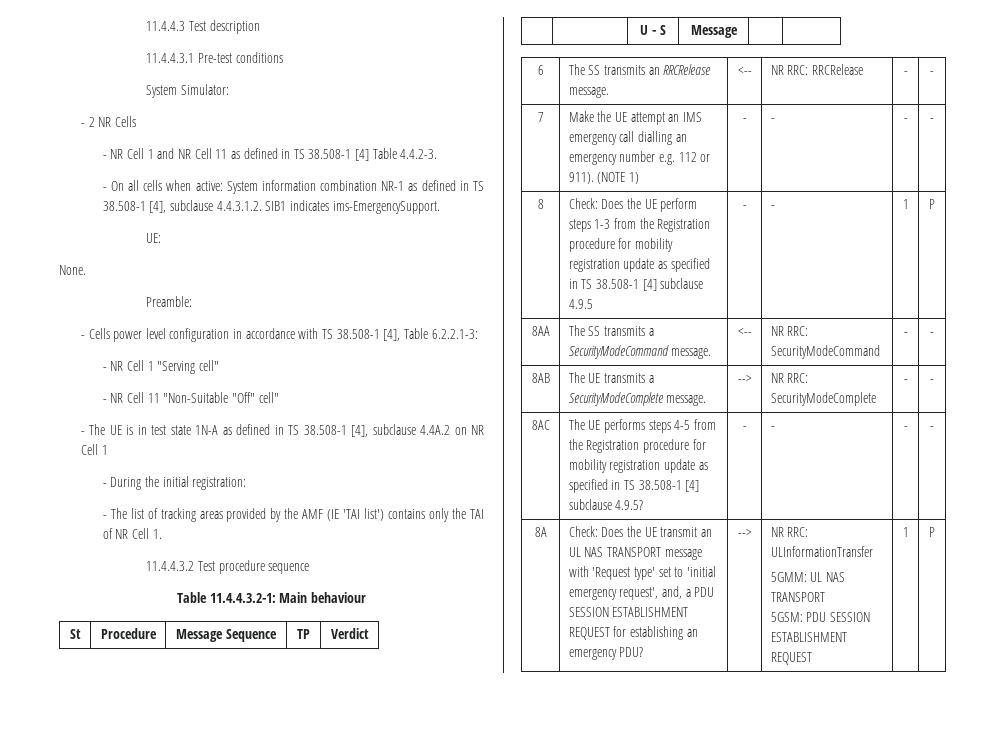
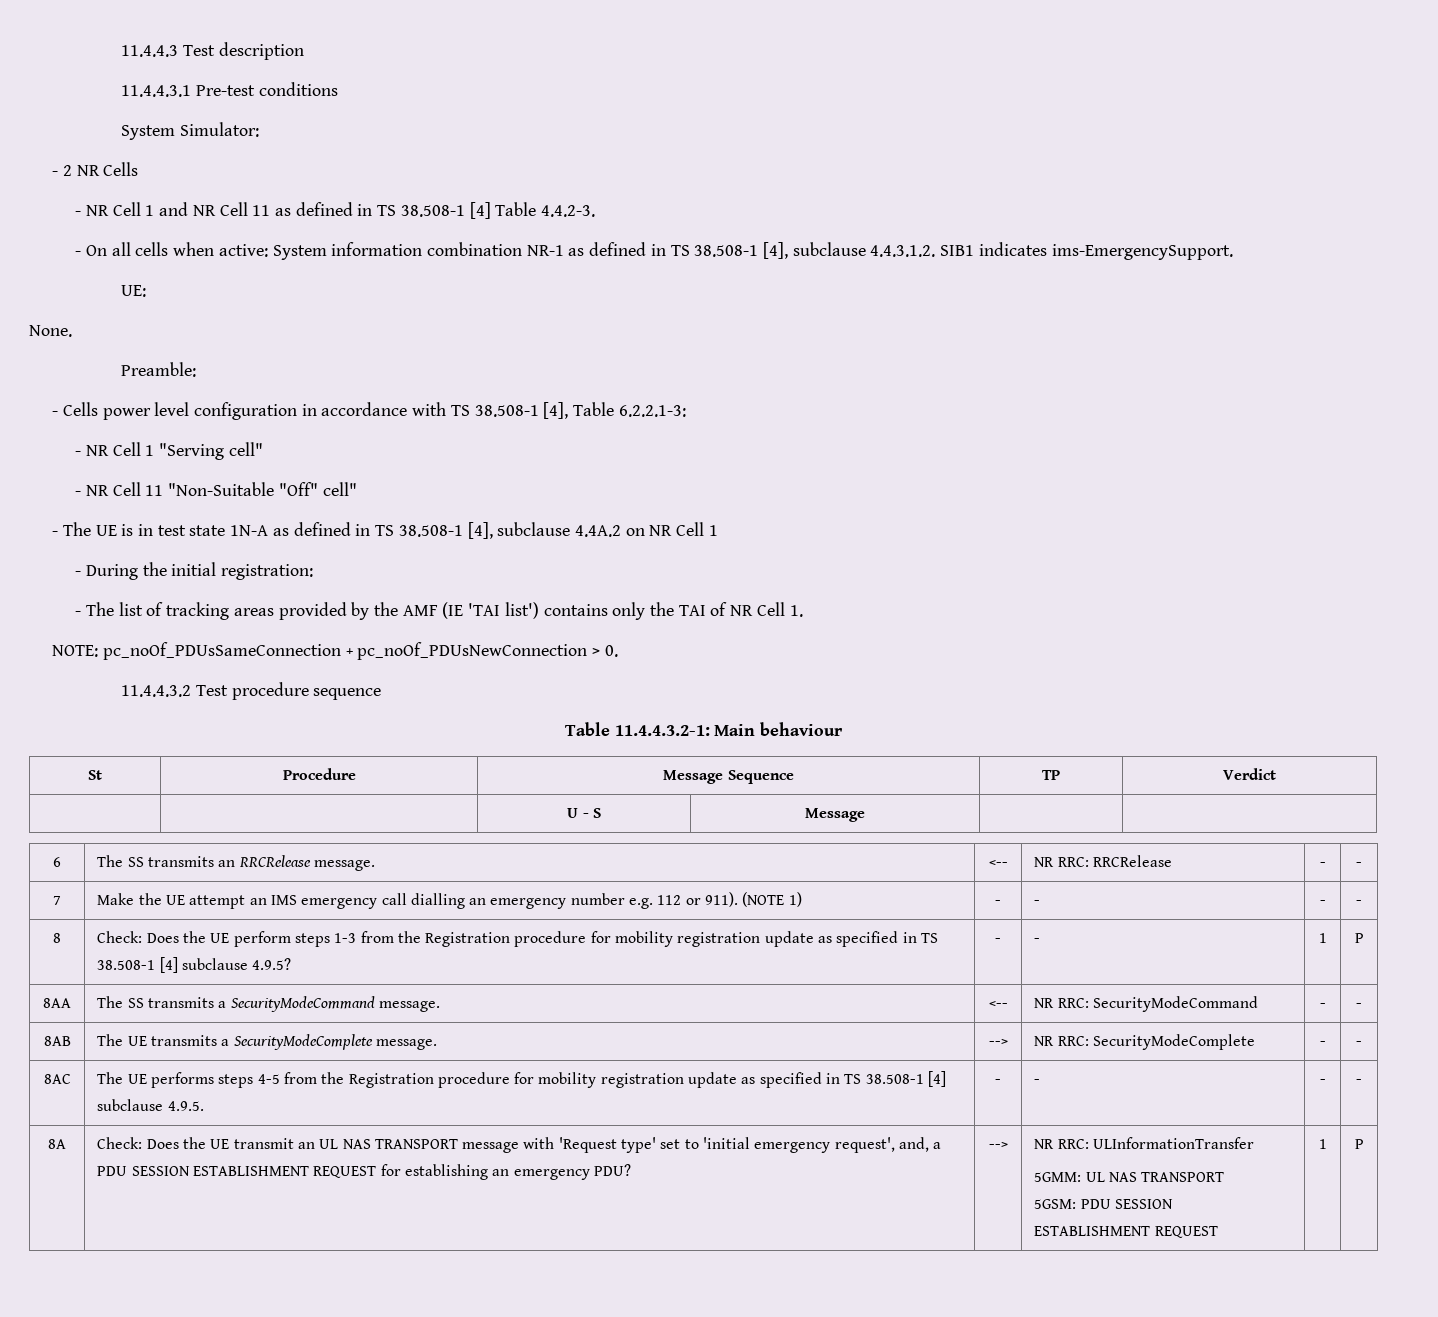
(162, 534) none -> [52,642,618,660] // NOTE: pc_noOf_PDUsSameConnection + pc_noOf_PDUsNewConnection > 0.
[568,299,593,309] 4.9.5 -> [252,958,292,970] 4.9.5?
[615,500,644,510] 4.9.5? -> [167,1101,204,1111] 4.9.5.

